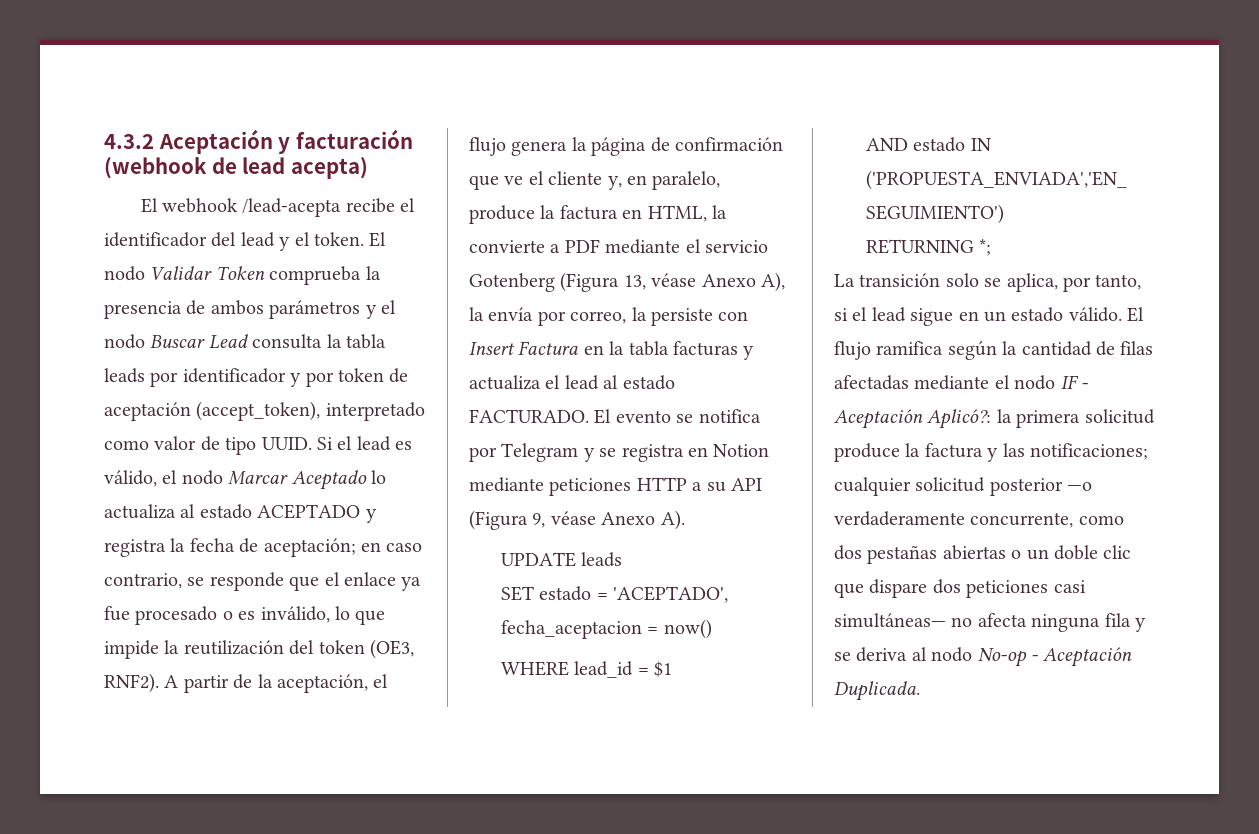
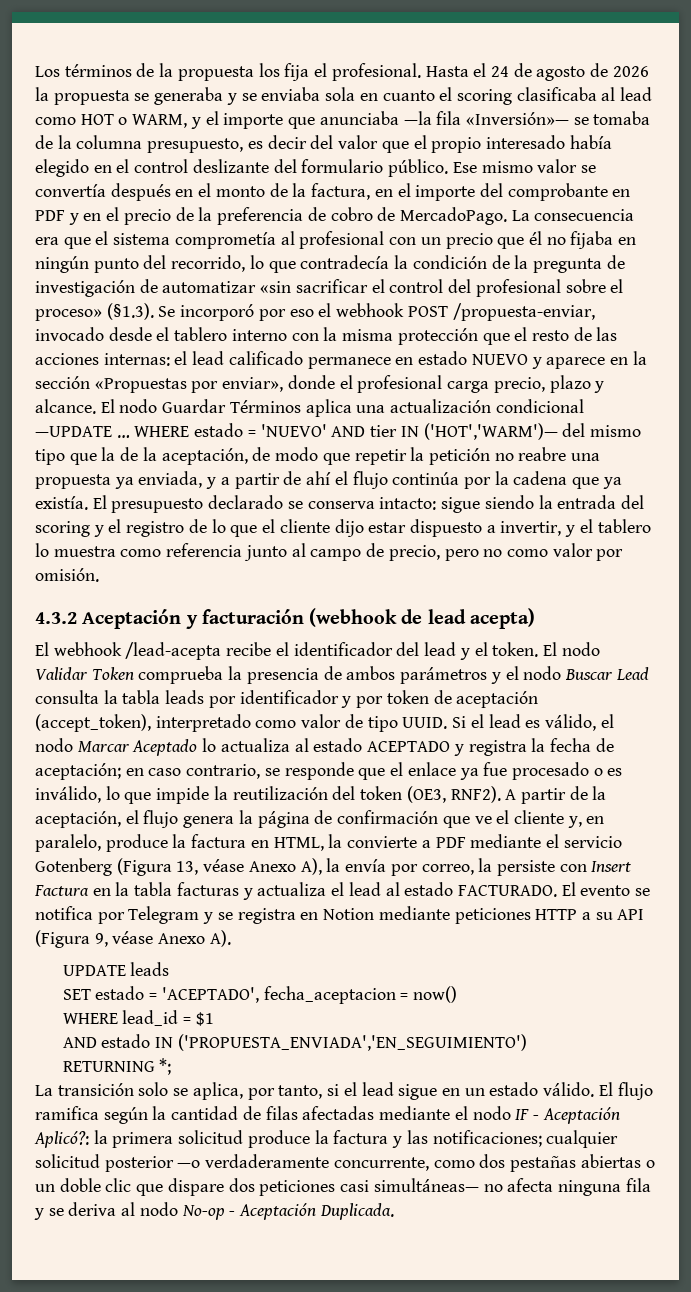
(104, 141) none -> [35,63,649,81] [35,87,653,105] [35,111,651,129] [35,135,612,153] [35,159,596,177] [35,183,631,201] [35,207,635,225] [35,231,637,249] [35,255,625,273] [35,279,624,297] [35,303,595,321] [35,327,618,345] [35,351,647,369] [35,375,605,393] [35,399,584,417] [35,423,641,440] [35,447,601,465] [35,471,622,489] [35,495,644,513] [35,519,651,537] [35,543,624,561] [35,568,99,582] Los términos de la propuesta los fija el profesional. Hasta el 24 de agosto de 2026 la propuesta se generaba y se enviaba sola en cuanto el scoring clasificaba al lead como HOT o WARM, y el importe que anunciaba —la fila «Inversión»— se tomaba de la columna presupuesto, es decir del valor que el propio interesado había elegido en el control deslizante del formulario público. Ese mismo valor se convertía después en el monto de la factura, en el importe del comprobante en PDF y en el precio de la preferencia de cobro de MercadoPago. La consecuencia era que el sistema comprometía al profesional con un precio que él no fijaba en ningún punto del recorrido, lo que contradecía la condición de la pregunta de investigación de automatizar «sin sacrificar el control del profesional sobre el proceso» (§1.3). Se incorporó por eso el webhook POST /propuesta-enviar, invocado desde el tablero interno con la misma protección que el resto de las acciones internas: el lead calificado permanece en estado NUEVO y aparece en la sección «Propuestas por enviar», donde el profesional carga precio, plazo y alcance. El nodo Guardar Términos aplica una actualización condicional —UPDATE … WHERE estado = 'NUEVO' AND tier IN ('HOT','WARM')— del mismo tipo que la de la aceptación, de modo que repetir la petición no reabre una propuesta ya enviada, y a partir de ahí el flujo continúa por la cadena que ya existía. El presupuesto declarado se conserva intacto: sigue siendo la entrada del scoring y el registro de lo que el cliente dijo estar dispuesto a invertir, y el tablero lo muestra como referencia junto al campo de precio, pero no como valor por omisión. //

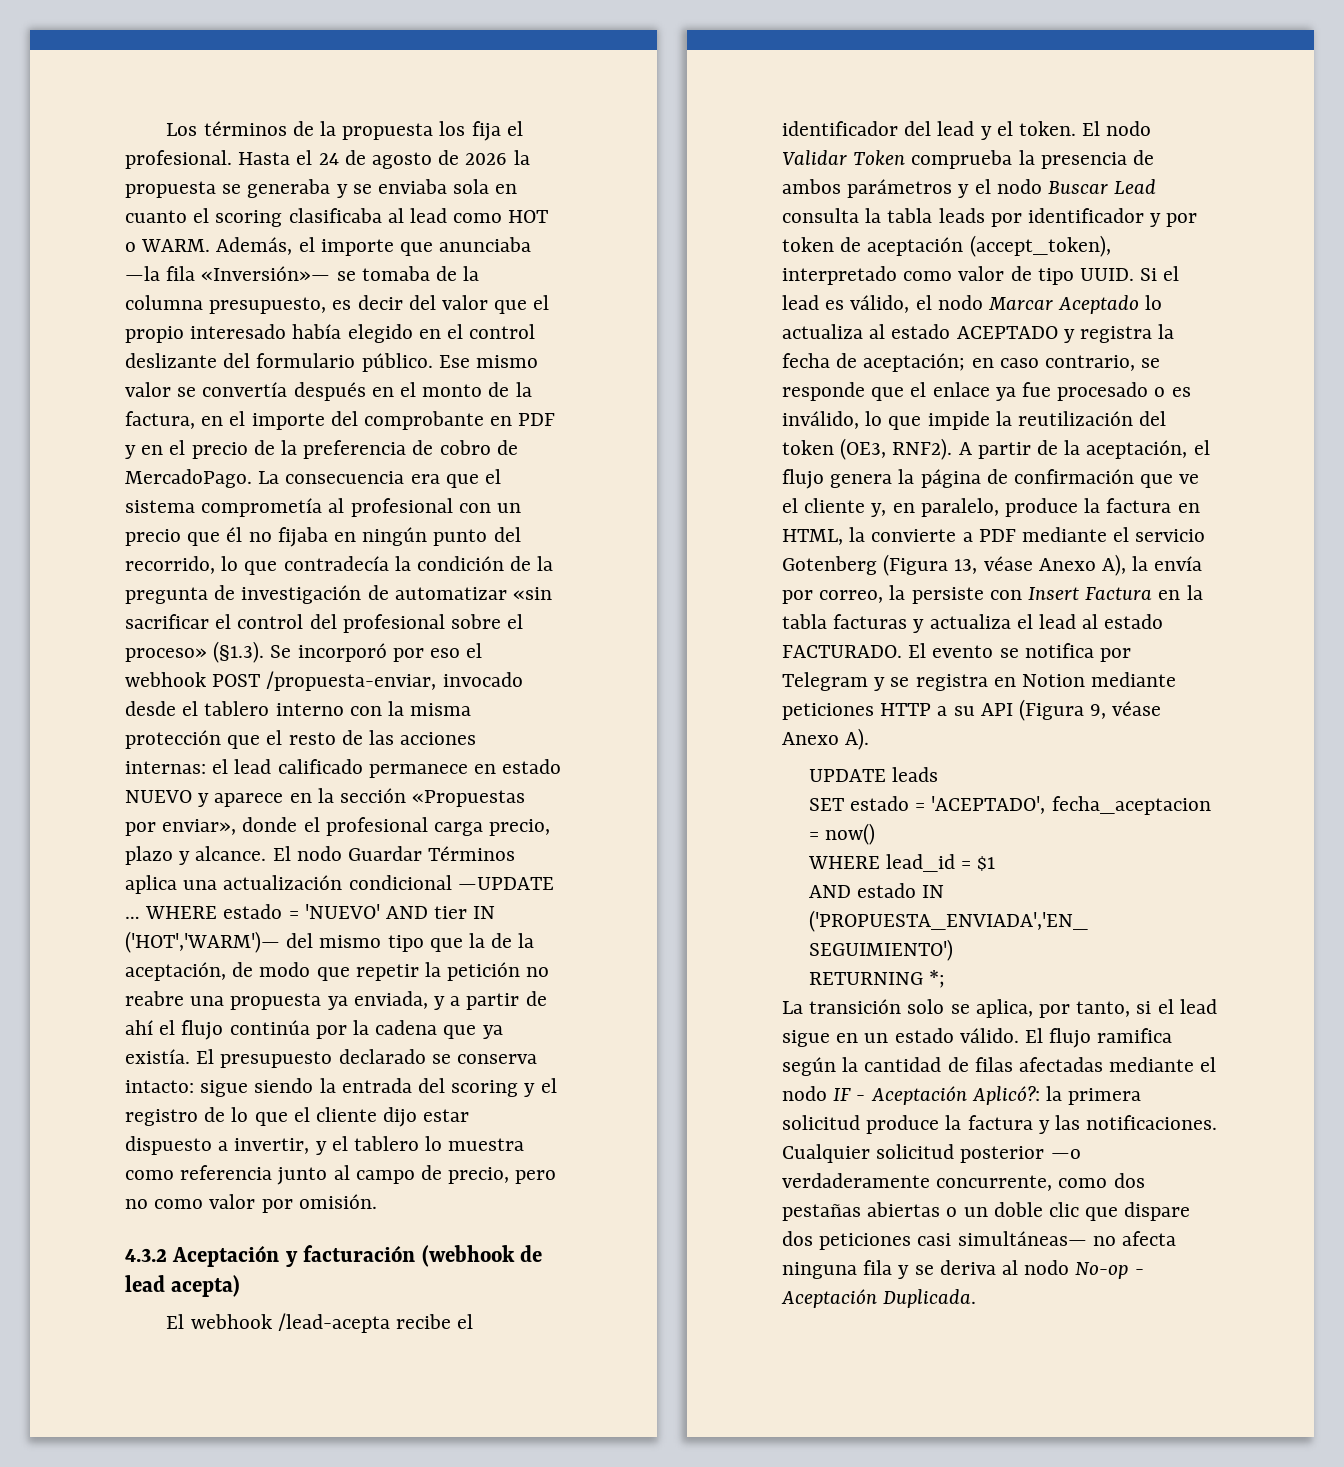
[132,114,201,129] WARM, y -> [141,237,293,255] WARM. Además,
[432,1130,619,1148] notificaciones; cualquier -> [1086,1115,1218,1130] [782,1144,870,1163] notificaciones. Cualquier

